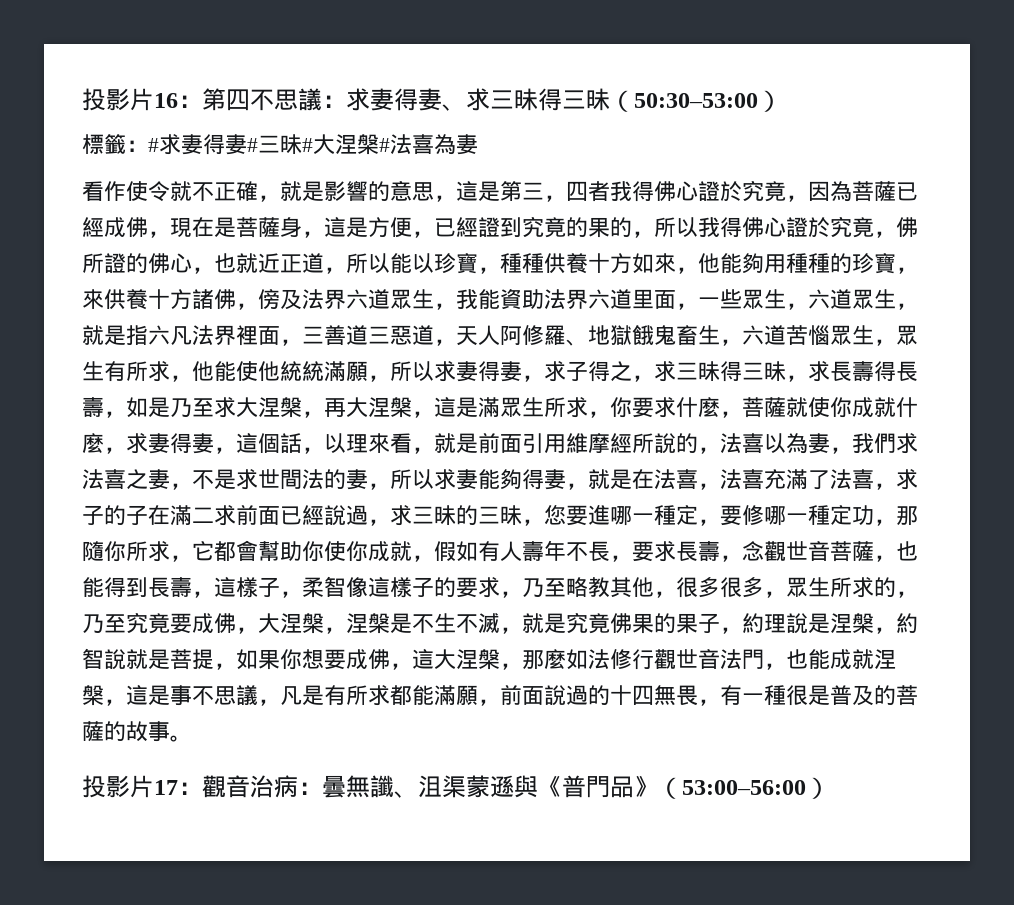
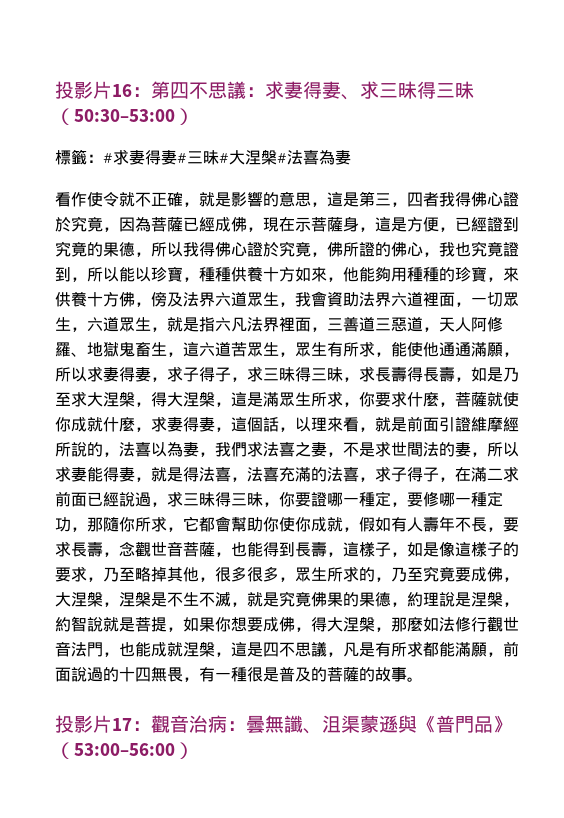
[214,217,236,237] 是 -> [295,217,311,232] 示
[610,217,632,237] 的 -> [119,242,135,257] 德
[214,253,324,273] 也就近正道 -> [439,241,519,257] [55,267,71,282] 我也究竟證到
[192,289,214,309] 諸 -> (119, 299) none
[478,289,500,309] 能 -> [311,291,327,307] 會
[632,289,742,310] 里面，一些 -> [423,292,503,307] 裡面，一切
[632,325,654,345] 餓 -> (119, 349) none
[742,325,830,345] 六道苦惱 -> [183,341,247,357] 這六道苦
[192,361,324,381] 他能使他統統 -> [391,342,471,357] 能使他通通
[610,361,632,382] 之 -> [215,367,231,382] 子
[324,398,346,417] 再 -> [151,392,167,407] 得
[544,434,566,453] 用 -> [455,417,471,432] 證
[500,469,522,490] 夠 -> (103, 474) none
[632,469,654,489] 在 -> [183,467,199,482] 得
[808,470,830,490] 了 -> [311,467,327,482] 的
[104,505,148,525] 的子 -> [407,467,455,482] 得子，
[456,504,610,526] 的三昧，您要進 -> [215,492,327,507] 得三昧，你要證
[302,576,346,598] 柔智 -> [407,542,439,557] 如是
[588,577,610,598] 教 -> [151,567,167,582] 掉
[698,613,720,633] 子 -> [375,592,391,607] 德
[412,648,434,669] 這 -> [311,617,327,632] 得
[170,685,192,706] 事 -> [263,642,279,657] 四

